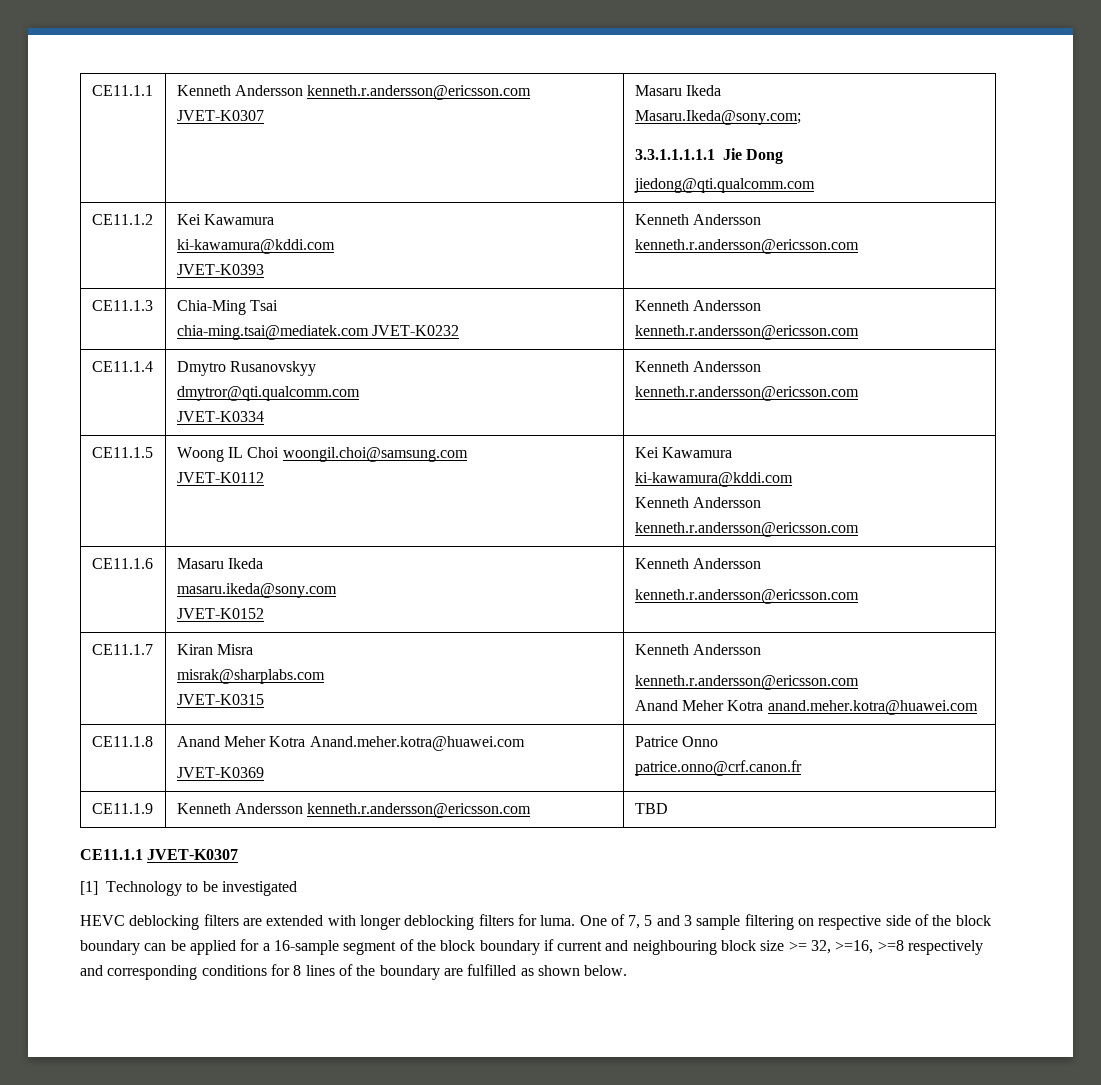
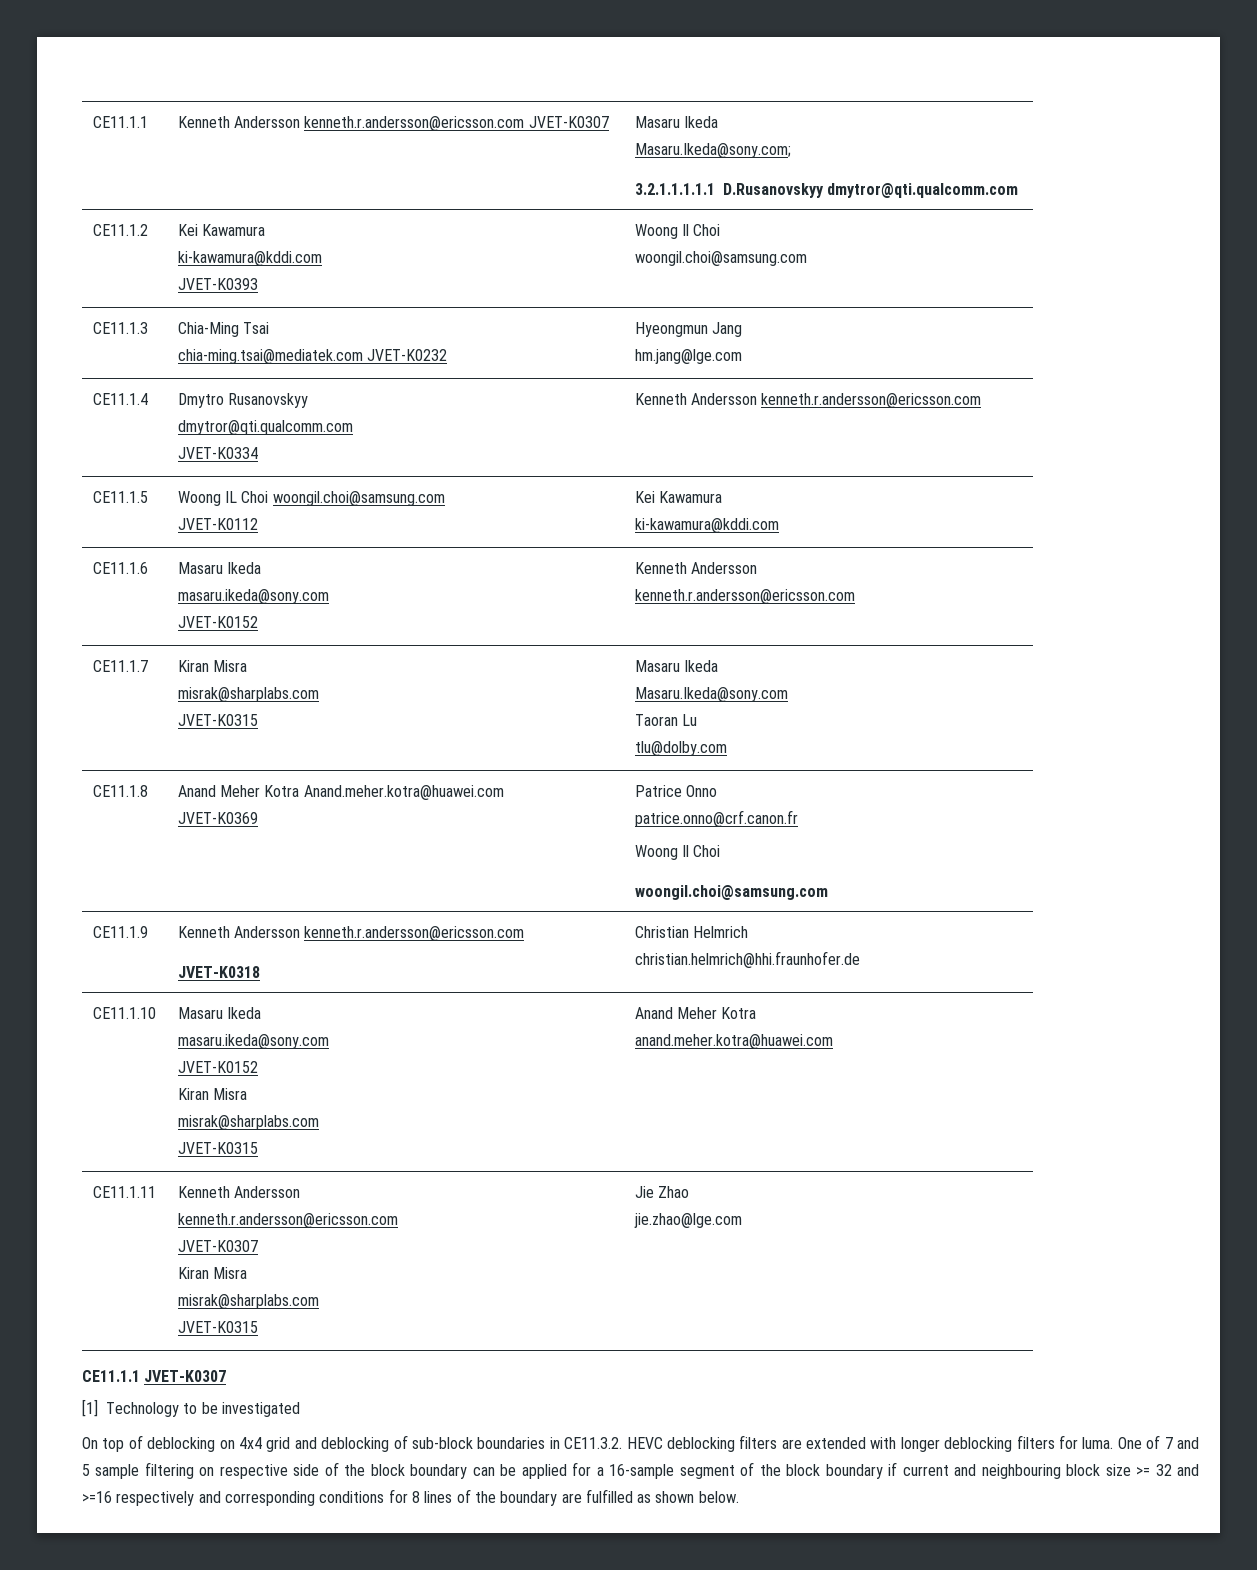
[634,148,784,164] [633,178,815,193] 3.3.1.1.1.1.1 Jie Dong // jiedong@qti.qualcomm.com -> [634,183,1019,198] 3.2.1.1.1.1.1 D.Rusanovskyy dmytror@qti.qualcomm.com
[634,214,762,225] [634,239,859,254] Kenneth Andersson kenneth.r.andersson@ericsson.com -> [634,224,721,239] [634,251,807,266] Woong Il Choi // woongil.choi@samsung.com
[634,300,762,311] [634,325,859,340] Kenneth Andersson kenneth.r.andersson@ericsson.com -> [634,322,743,337] [634,349,742,364] Hyeongmun Jang // hm.jang@lge.com
[634,497,762,508] [634,522,859,537] // Kenneth Andersson kenneth.r.andersson@ericsson.com -> (779, 525) none
[634,644,762,655] [634,675,859,690] [634,700,978,715] Kenneth Andersson // kenneth.r.andersson@ericsson.com // Anand Meher Kotra anand.meher.kotra@huawei.com -> [634,660,719,672] [634,687,788,702] [634,714,698,726] [634,741,727,756] Masaru Ikeda // Masaru.Ikeda@sony.com // Taoran Lu // tlu@dolby.com
(802, 768) none -> [634,845,721,860] [634,885,828,900] // Woong Il Choi // woongil.choi@samsung.com
[634,803,668,814] | TBD -> [177,966,260,978] [634,926,749,938] [634,951,860,968] [92,1007,156,1019] [177,1007,262,1019] [177,1034,329,1049] [177,1061,258,1073] [177,1088,248,1100] [177,1115,319,1130] [177,1142,258,1154] [634,1007,757,1019] [634,1034,833,1049] [92,1186,156,1198] [177,1186,301,1198] [177,1213,398,1228] [177,1240,258,1252] [177,1267,248,1279] [177,1294,319,1309] [177,1321,258,1333] [634,1186,690,1198] [633,1213,742,1228] // JVET-K0318 | Christian Helmrich // christian.helmrich@hhi.fraunhofer.de // CE11.1.10 | Masaru Ikeda // masaru.ikeda@sony.com // JVET-K0152 // Kiran Misra // misrak@sharplabs.com // JVET-K0315 | Anand Meher Kotra // anand.meher.kotra@huawei.com // CE11.1.11 | Kenneth Andersson // kenneth.r.andersson@ericsson.com // JVET-K0307 // Kiran Misra // misrak@sharplabs.com // JVET-K0315 | Jie Zhao // jie.zhao@lge.com
(297, 888) none -> [82,1435,623,1452] On top of deblocking on 4x4 grid and deblocking of sub-block boundaries in CE11.3.2.
[628,915,693,929] 7, 5 and 3 -> [1164,1437,1199,1449] [82,1464,90,1476] 7 and 5
[811,940,904,954] 32, >=16, >=8 -> [1155,1464,1200,1476] [82,1491,112,1503] 32 and >=16

